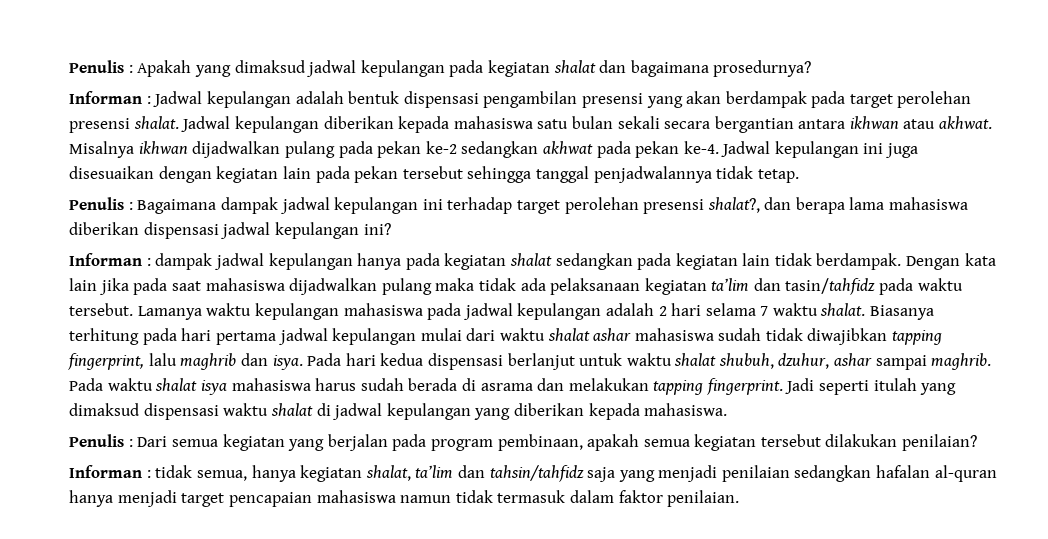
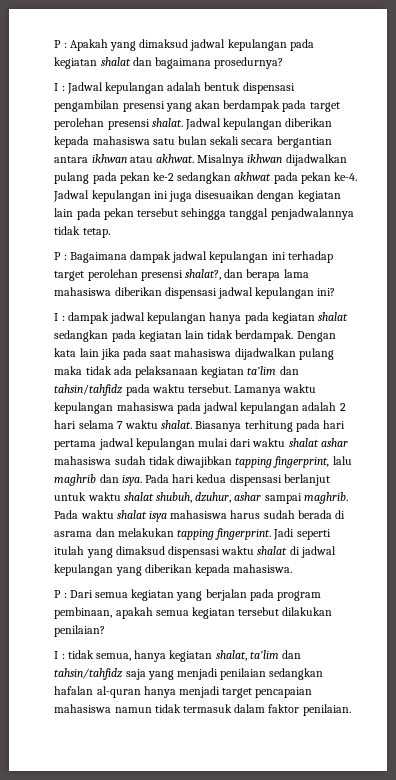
[69,60,125,73] Penulis -> [54,40,62,48] P
[69,91,143,104] Informan -> [54,83,59,91] I
[69,197,125,210] Penulis -> [54,252,62,260] P
[69,253,143,266] Informan -> [54,313,59,321] I
[785,278,876,295] tasin/tahfidz -> [54,384,124,396] tahsin/tahfidz
[69,434,125,447] Penulis -> [54,590,62,598] P
[69,465,143,478] Informan -> [54,651,59,659] I

